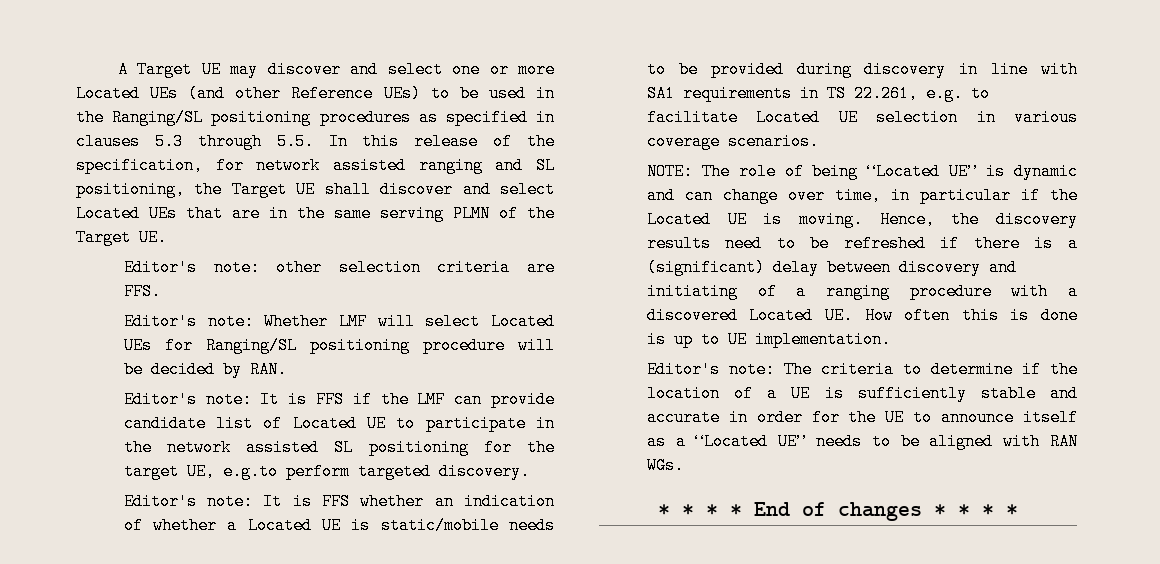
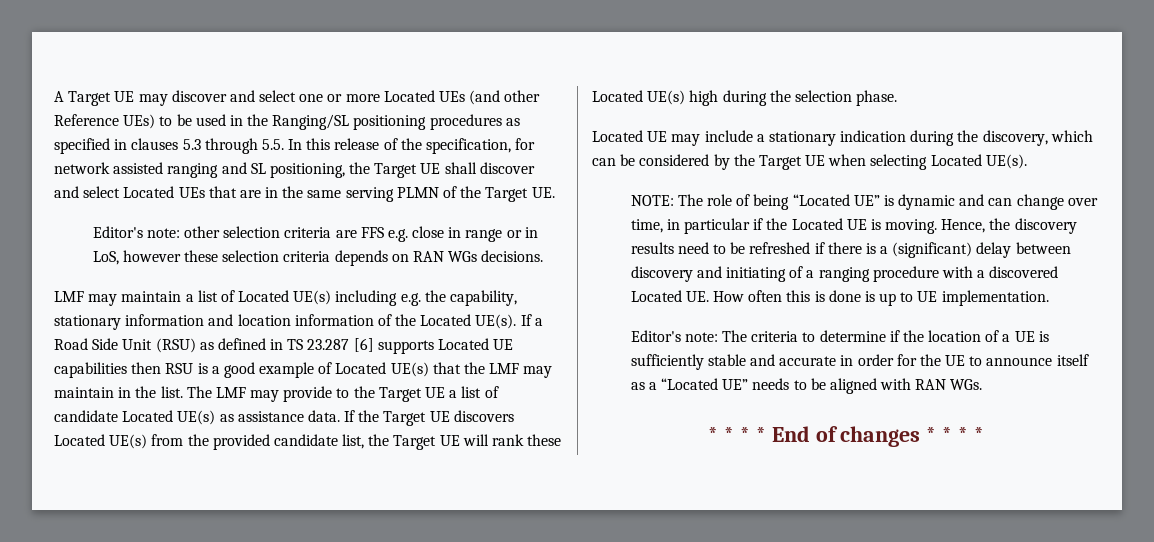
[123,283,161,300] [123,313,555,330] [123,337,555,354] [123,361,287,378] [123,391,555,408] [123,415,555,432] [123,439,555,456] [123,463,530,480] [123,493,555,510] [123,517,555,534] [646,61,1078,78] [646,85,990,102] [646,109,1078,126] [646,133,819,150] FFS. // Editor's note: Whether LMF will select Located UEs for Ranging/SL positioning procedure will be decided by RAN. // Editor's note: It is FFS if the LMF can provide candidate list of Located UE to participate in the network assisted SL positioning for the target UE, e.g.to perform targeted discovery. // Editor's note: It is FFS whether an indication of whether a Located UE is static/mobile needs to be provided during discovery in line with SA1 requirements in TS 22.261, e.g. to facilitate Located UE selection in various coverage scenarios. -> [360,226,538,242] [92,250,544,266] [54,290,518,306] [54,314,543,330] [54,338,514,354] [54,362,553,378] [54,386,499,402] [54,410,514,426] [54,434,562,450] [592,90,898,106] [592,130,1093,146] [592,154,1027,170] FFS e.g. close in range or in LoS, however these selection criteria depends on RAN WGs decisions. // LMF may maintain a list of Located UE(s) including e.g. the capability, stationary information and location information of the Located UE(s). If a Road Side Unit (RSU) as defined in TS 23.287 [6] supports Located UE capabilities then RSU is a good example of Located UE(s) that the LMF may maintain in the list. The LMF may provide to the Target UE a list of candidate Located UE(s) as assistance data. If the Target UE discovers Located UE(s) from the provided candidate list, the Target UE will rank these Located UE(s) high during the selection phase. // Located UE may include a stationary indication during the discovery, which can be considered by the Target UE when selecting Located UE(s).

